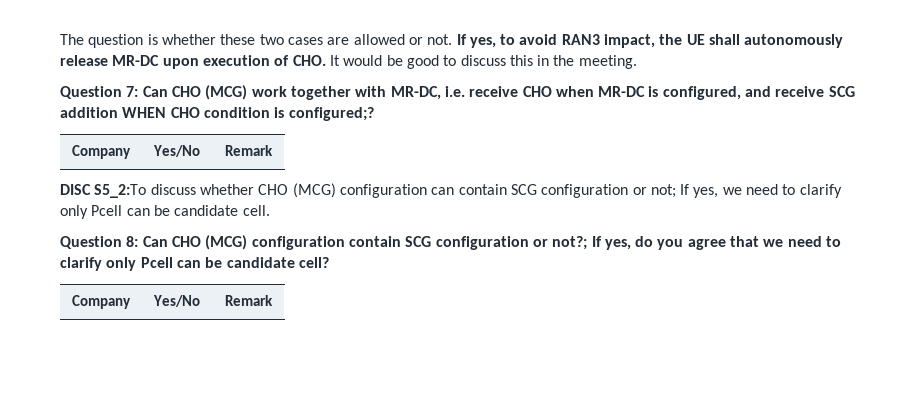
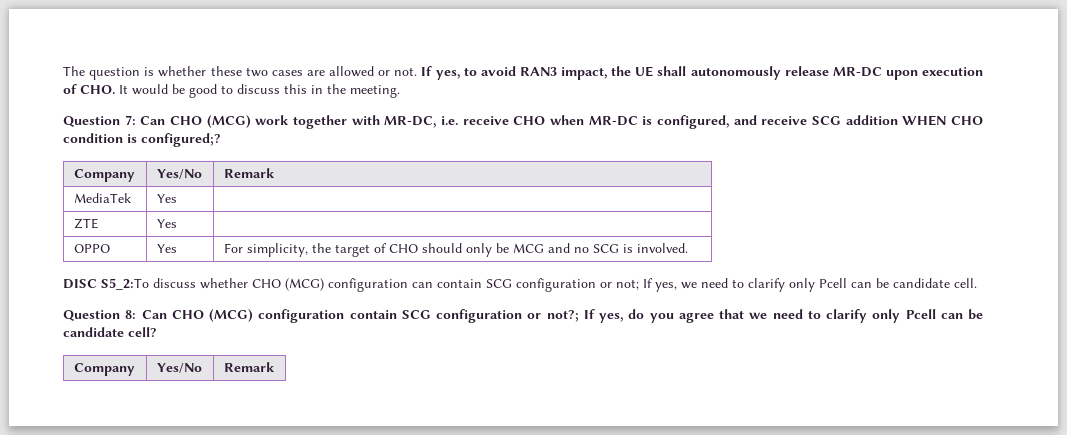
(273, 150) none -> [73,193,131,203] [156,194,177,203] [73,218,99,229] [156,219,177,228] [73,244,110,253] [156,244,177,253] [223,243,688,257] // MediaTek | Yes | // ZTE | Yes | // OPPO | Yes | For simplicity, the target of CHO should only be MCG and no SCG is involved.

